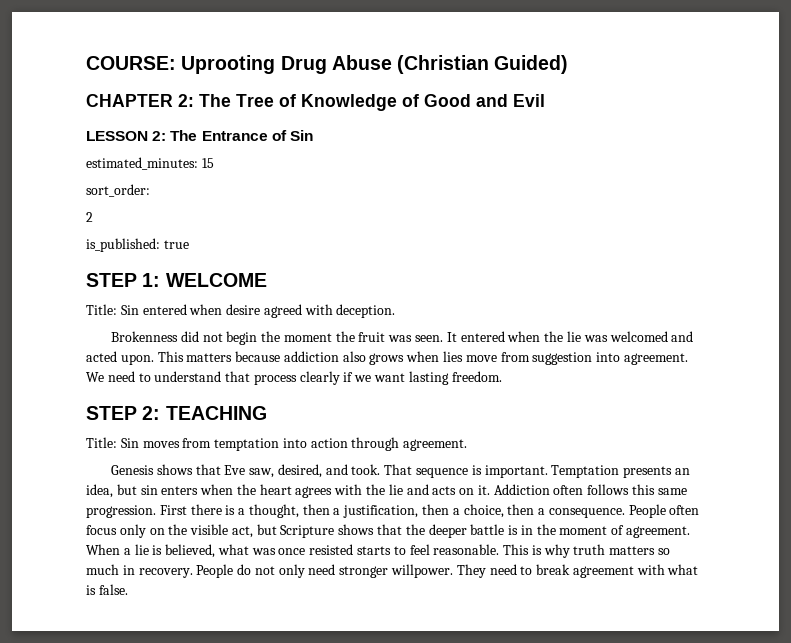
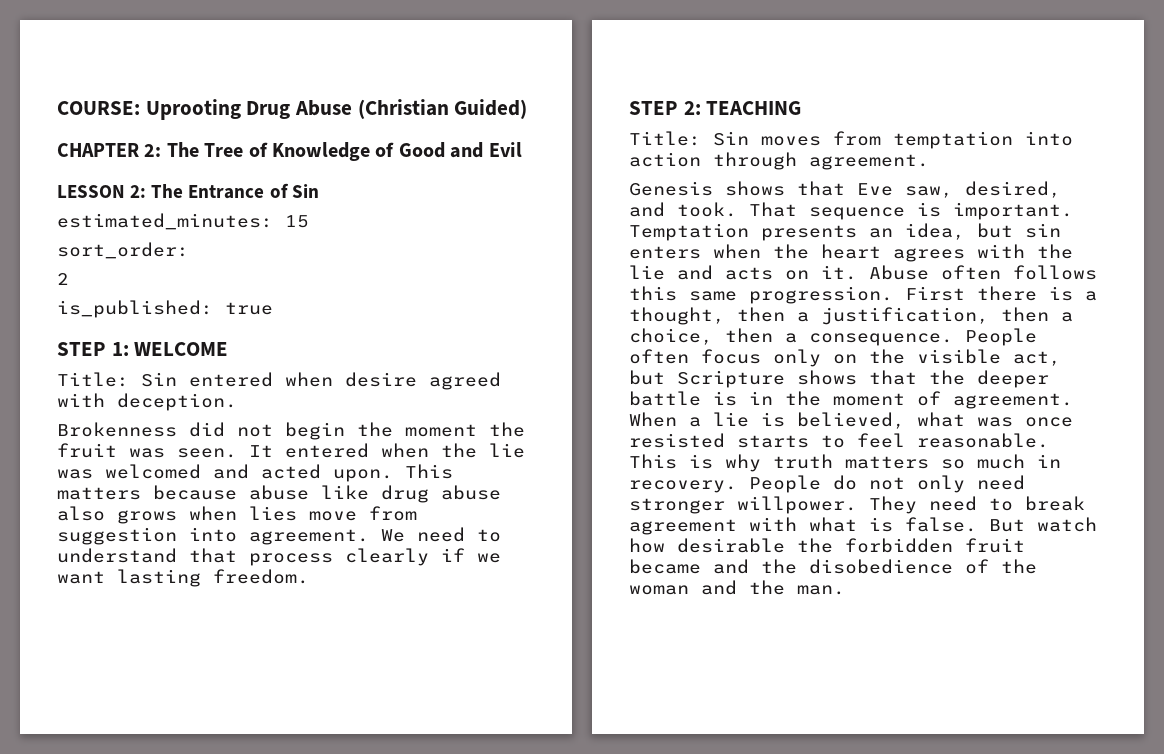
[283,351,339,362] addiction -> [249,485,501,503] abuse like drug abuse
[493,484,550,495] Addiction -> [869,265,929,280] Abuse
(128, 589) none -> [989,517,1097,532] [629,538,1025,553] [629,559,1037,574] [629,580,845,595] But watch how desirable the forbidden fruit became and the disobedience of the woman and the man.

